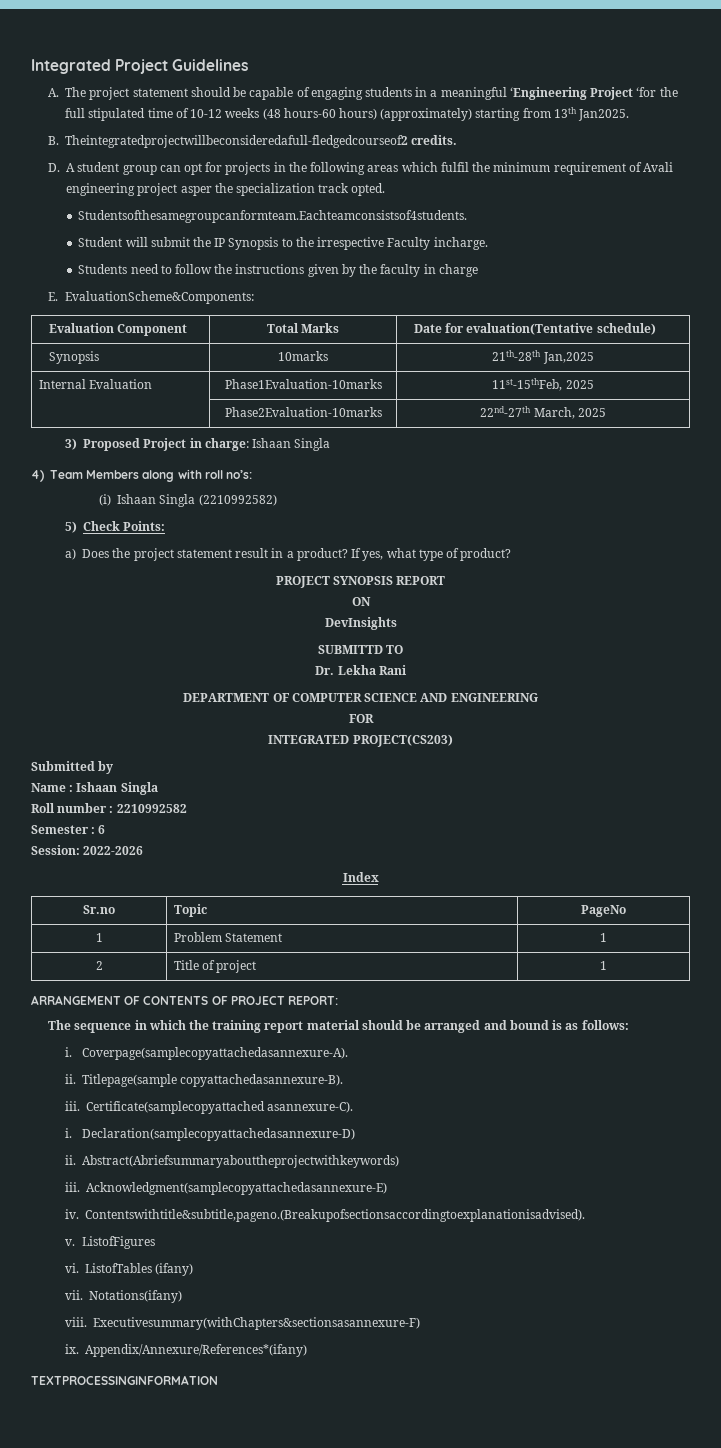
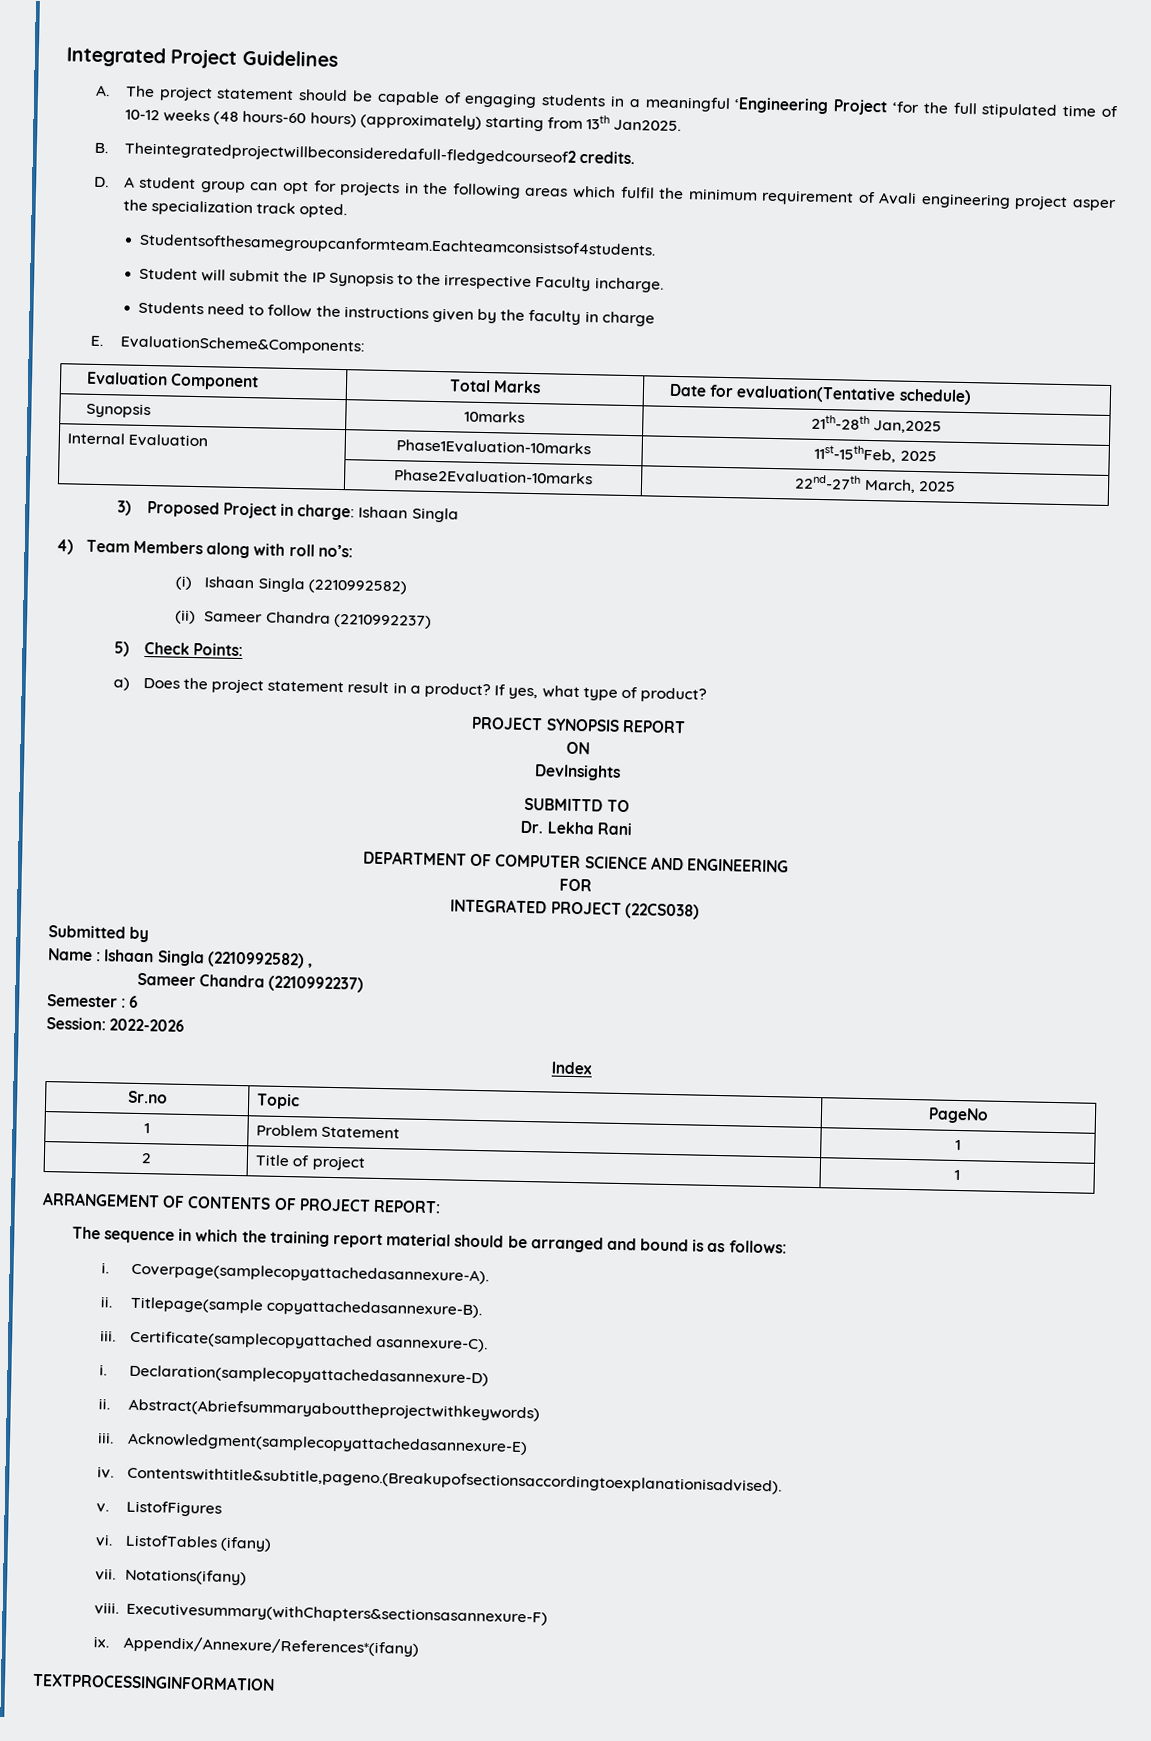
(277, 500) none -> [174,609,432,629] // (ii) Sameer Chandra (2210992237)
[352,734,453,747] PROJECT(CS203) -> [550,901,700,920] PROJECT (22CS038)
[31,803,187,813] // Roll number : 2210992582 -> [206,951,313,969] [136,972,365,993] (2210992582) , // Sameer Chandra (2210992237)

